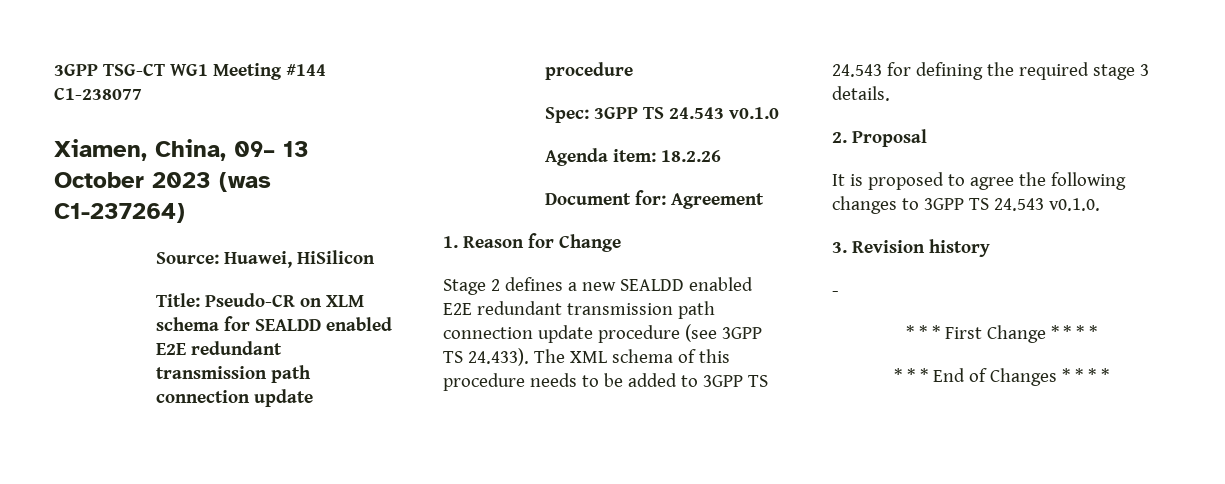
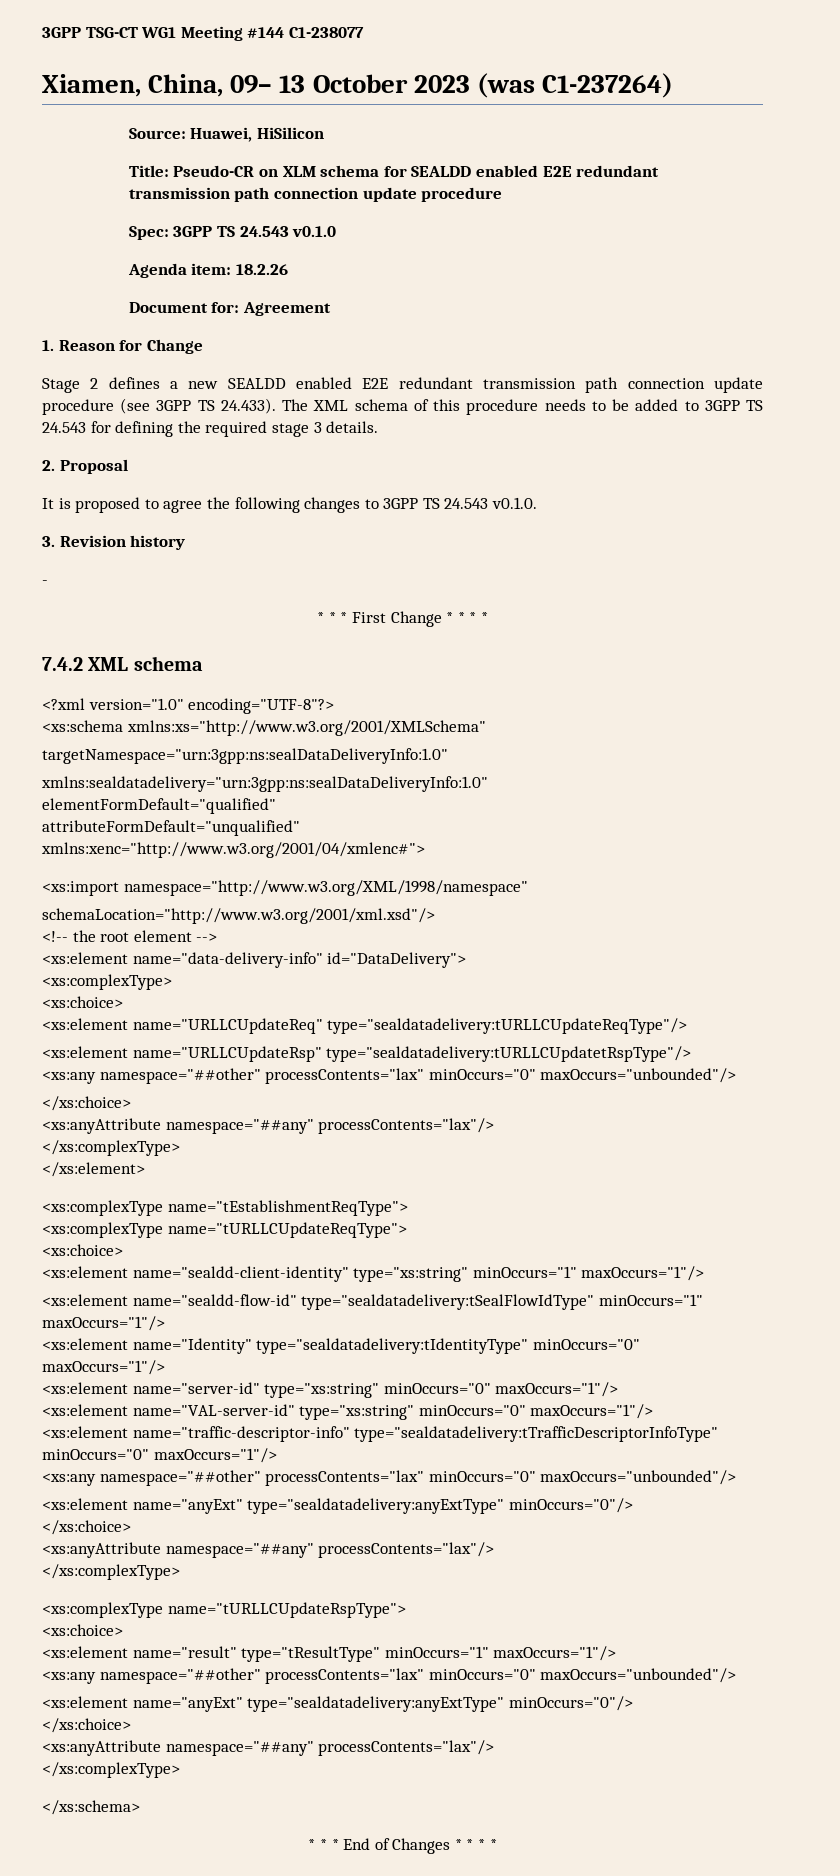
(1098, 332) none -> [42,656,203,671] [42,698,335,714] [42,720,486,736] [42,748,448,764] [41,776,488,792] [42,798,276,814] [42,820,300,836] [41,842,425,858] [42,880,528,896] [42,908,435,924] [42,930,218,942] [42,952,467,968] [42,974,172,990] [42,996,123,1008] [42,1018,688,1034] [42,1046,692,1062] [42,1068,737,1084] [42,1096,131,1111] [42,1118,495,1134] [42,1140,180,1156] [42,1162,145,1177] [42,1200,408,1216] [42,1222,407,1238] [42,1244,123,1256] [42,1266,705,1282] [42,1294,703,1310] [42,1316,165,1331] [42,1338,640,1354] [42,1360,165,1375] [42,1382,619,1398] [42,1404,654,1420] [42,1426,719,1442] [42,1448,277,1463] [42,1470,737,1486] [42,1498,633,1514] [42,1520,131,1535] [42,1542,495,1558] [42,1564,180,1580] [42,1602,406,1618] [42,1624,123,1636] [42,1646,617,1662] [42,1668,737,1684] [42,1696,633,1712] [42,1718,131,1733] [42,1740,495,1756] [42,1762,180,1778] [42,1800,140,1815] // 7.4.2 XML schema // <?xml version="1.0" encoding="UTF-8"?> // <xs:schema xmlns:xs="http://www.w3.org/2001/XMLSchema" // targetNamespace="urn:3gpp:ns:sealDataDeliveryInfo:1.0" // xmlns:sealdatadelivery="urn:3gpp:ns:sealDataDeliveryInfo:1.0" // elementFormDefault="qualified" // attributeFormDefault="unqualified" // xmlns:xenc="http://www.w3.org/2001/04/xmlenc#"> // <xs:import namespace="http://www.w3.org/XML/1998/namespace" // schemaLocation="http://www.w3.org/2001/xml.xsd"/> // <!-- the root element --> // <xs:element name="data-delivery-info" id="DataDelivery"> // <xs:complexType> // <xs:choice> // <xs:element name="URLLCUpdateReq" type="sealdatadelivery:tURLLCUpdateReqType"/> // <xs:element name="URLLCUpdateRsp" type="sealdatadelivery:tURLLCUpdatetRspType"/> // <xs:any namespace="##other" processContents="lax" minOccurs="0" maxOccurs="unbounded"/> // </xs:choice> // <xs:anyAttribute namespace="##any" processContents="lax"/> // </xs:complexType> // </xs:element> // <xs:complexType name="tEstablishmentReqType"> // <xs:complexType name="tURLLCUpdateReqType"> // <xs:choice> // <xs:element name="sealdd-client-identity" type="xs:string" minOccurs="1" maxOccurs="1"/> // <xs:element name="sealdd-flow-id" type="sealdatadelivery:tSealFlowIdType" minOccurs="1" maxOccurs="1"/> // <xs:element name="Identity" type="sealdatadelivery:tIdentityType" minOccurs="0" maxOccurs="1"/> // <xs:element name="server-id" type="xs:string" minOccurs="0" maxOccurs="1"/> // <xs:element name="VAL-server-id" type="xs:string" minOccurs="0" maxOccurs="1"/> // <xs:element name="traffic-descriptor-info" type="sealdatadelivery:tTrafficDescriptorInfoType" minOccurs="0" maxOccurs="1"/> // <xs:any namespace="##other" processContents="lax" minOccurs="0" maxOccurs="unbounded"/> // <xs:element name="anyExt" type="sealdatadelivery:anyExtType" minOccurs="0"/> // </xs:choice> // <xs:anyAttribute namespace="##any" processContents="lax"/> // </xs:complexType> // <xs:complexType name="tURLLCUpdateRspType"> // <xs:choice> // <xs:element name="result" type="tResultType" minOccurs="1" maxOccurs="1"/> // <xs:any namespace="##other" processContents="lax" minOccurs="0" maxOccurs="unbounded"/> // <xs:element name="anyExt" type="sealdatadelivery:anyExtType" minOccurs="0"/> // </xs:choice> // <xs:anyAttribute namespace="##any" processContents="lax"/> // </xs:complexType> // </xs:schema>

